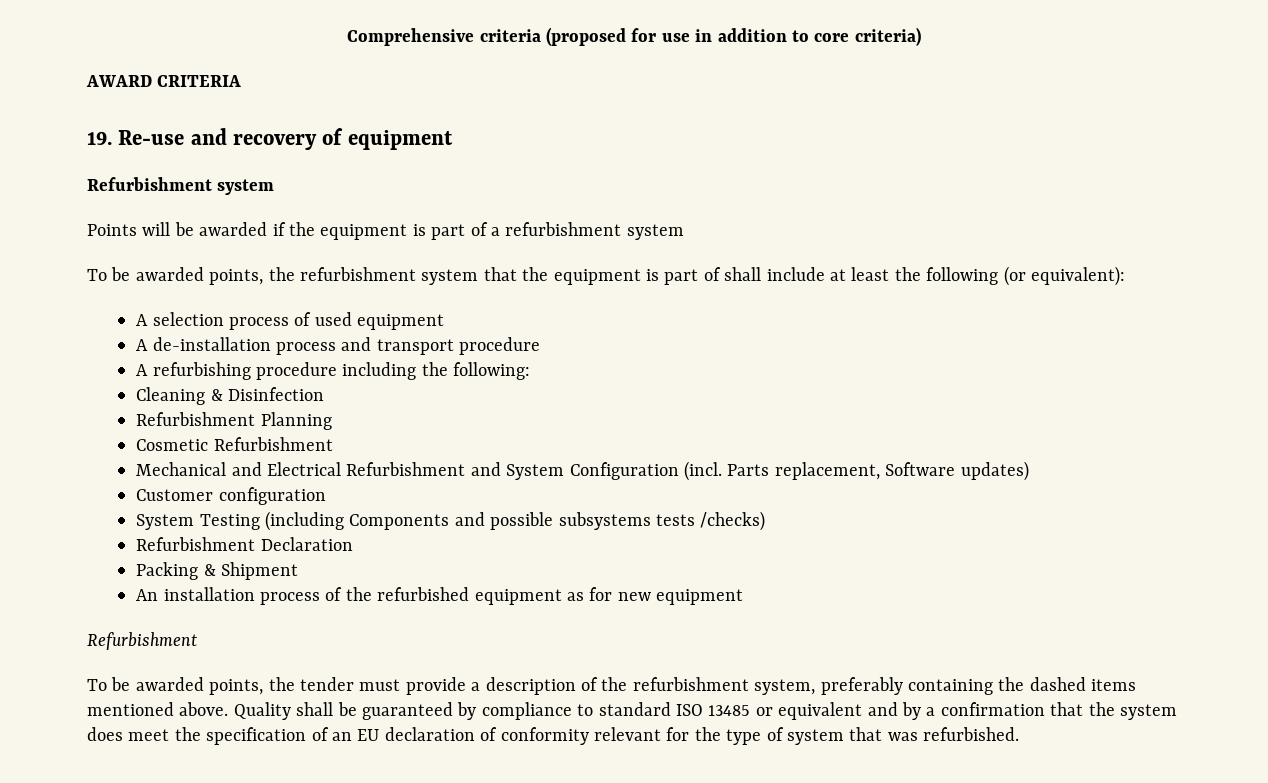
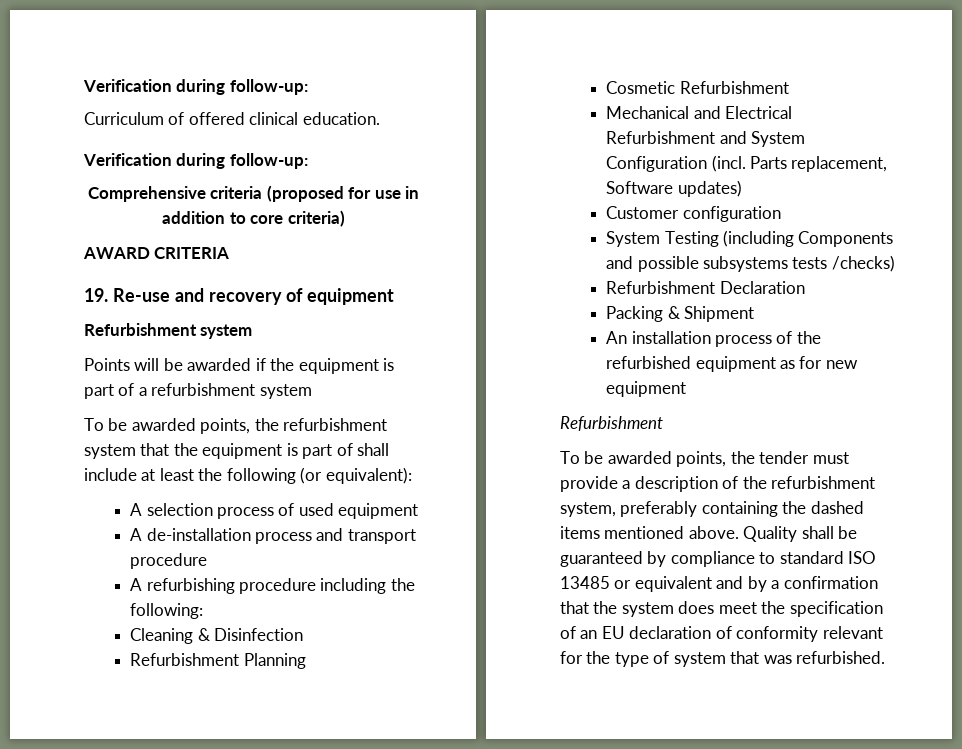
(347, 37) none -> [83,79,308,95] [84,112,380,125] [83,153,308,169] Verification during follow-up: // Curriculum of offered clinical education. // Verification during follow-up: //

